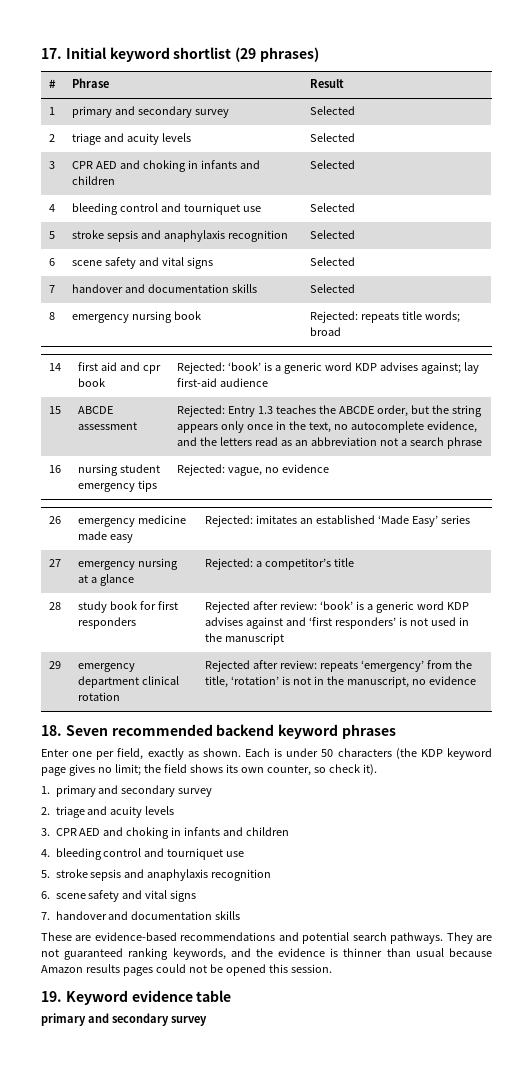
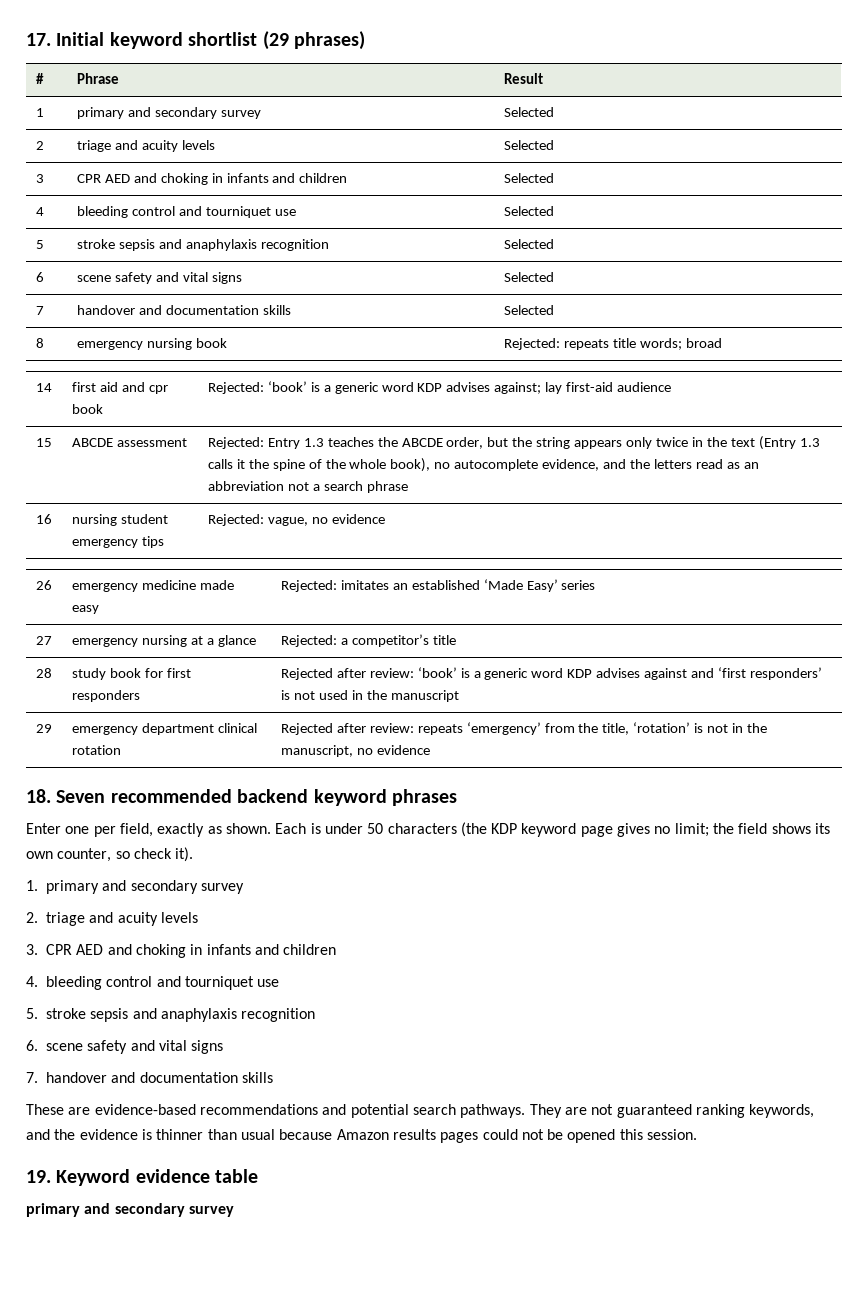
[247,421,331,433] once in the text, -> [655,436,820,450] [207,458,431,472] twice in the text (Entry 1.3 calls it the spine of the whole book),

